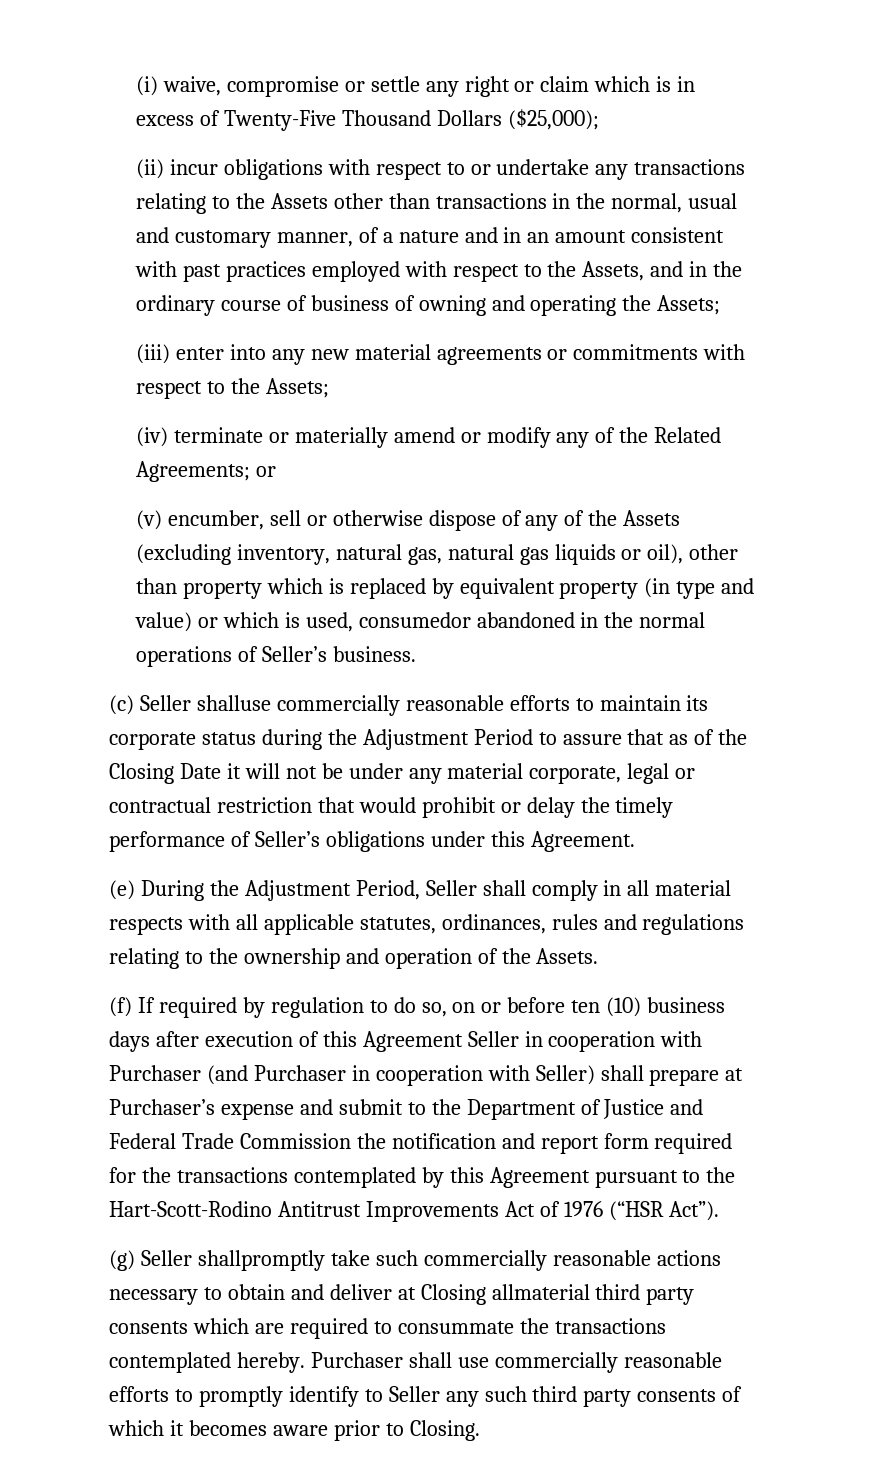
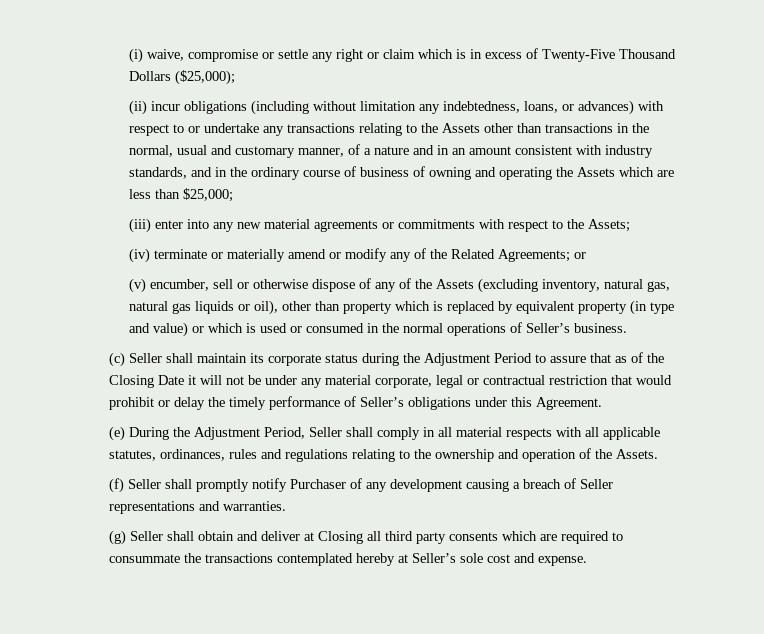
(323, 169) none -> [251,100,635,115] (including without limitation any indebtedness, loans, or advances)
[182,261,645,282] past practices employed with respect to the Assets, -> [605,145,654,158] [129,167,188,179] industry standards,
[657,295,721,315] Assets; -> [577,167,675,177] [129,188,234,202] Assets which are less than $25,000;
[305,612,575,632] used, consumedor abandoned -> [260,323,365,333] used or consumed
[196,695,594,716] shalluse commercially reasonable efforts to -> [166,353,194,363] shall
[137,997,726,1018] [108,1031,703,1052] [108,1065,744,1086] [108,1099,704,1120] [108,1133,733,1154] [108,1167,736,1188] [108,1201,719,1222] [108,1250,721,1271] [108,1287,222,1305] If required by regulation to do so, on or before ten (10) business days after execution of this Agreement Seller in cooperation with Purchaser (and Purchaser in cooperation with Seller) shall prepare at Purchaser’s expense and submit to the Department of Justice and Federal Trade Commission the notification and report form required for the transactions contemplated by this Agreement pursuant to the Hart-Scott-Rodino Antitrust Improvements Act of 1976 (“HSR Act”). // (g) Seller shallpromptly take such commercially reasonable actions necessary to -> [128,478,614,492] [109,501,287,514] [109,530,195,545] Seller shall promptly notify Purchaser of any development causing a breach of Seller representations and warranties. // (g) Seller shall
[491,1284,590,1300] allmaterial -> [367,531,382,541] all
[236,1352,722,1373] [108,1386,743,1407] [107,1420,480,1441] hereby. Purchaser shall use commercially reasonable efforts to promptly identify to Seller any such third party consents of which it becomes aware prior to Closing. -> [356,553,588,566] hereby at Seller’s sole cost and expense.

